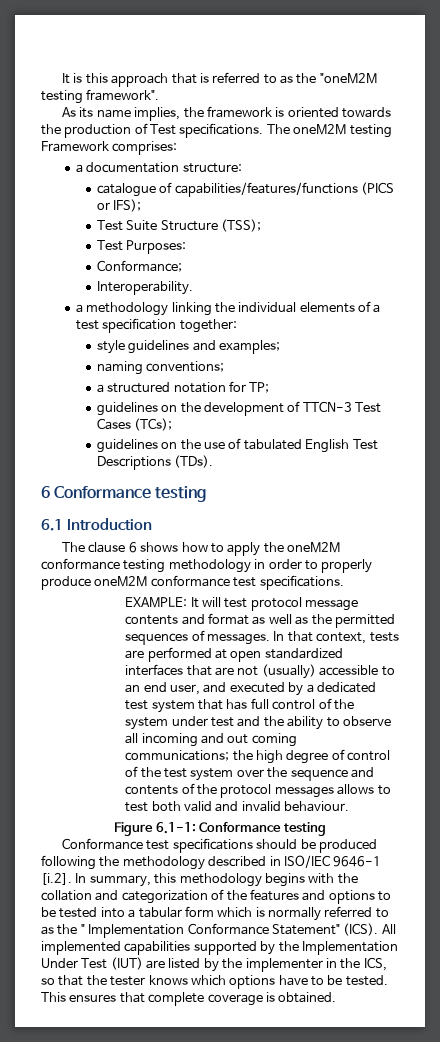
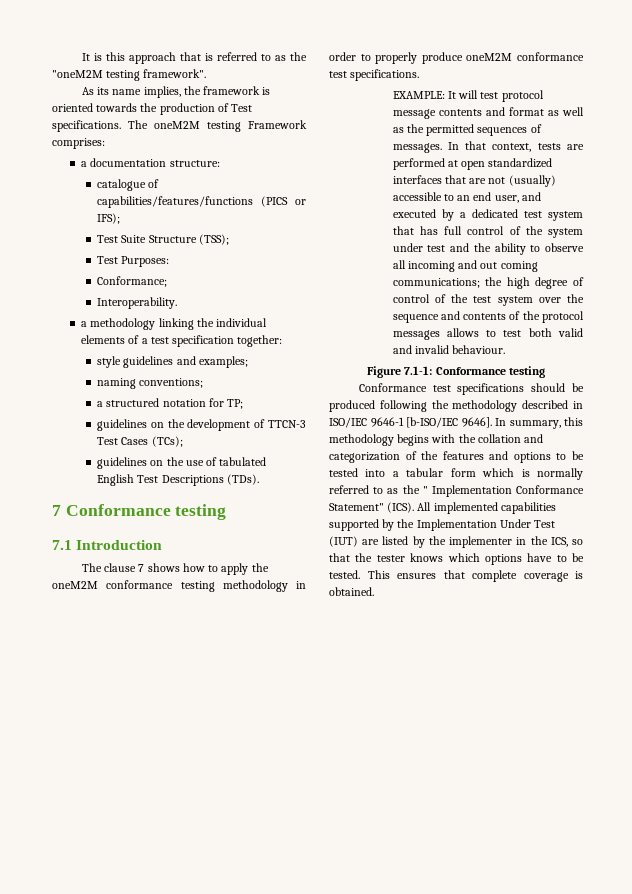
[41,486,207,502] [41,519,63,531] 6 Conformance testing // 6.1 -> [52,504,227,520] [52,540,72,550] 7 Conformance testing // 7.1
[128,542,137,553] 6 -> [138,564,145,572] 7
[155,822,196,834] 6.1-1: -> [404,366,433,375] 7.1-1:
[41,873,72,885] [i.2]. -> [406,417,492,428] [b-ISO/IEC 9646].

